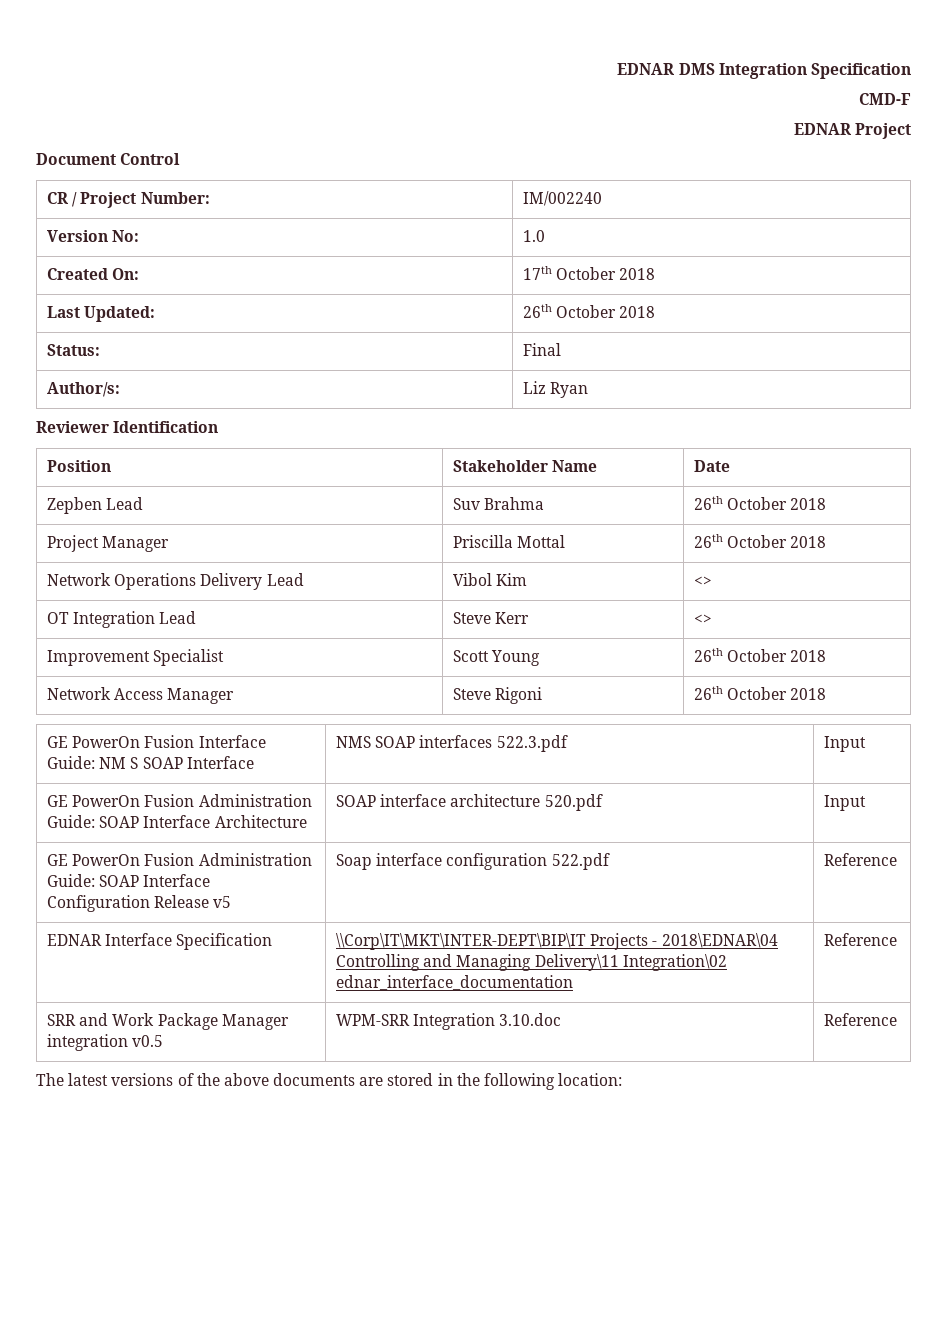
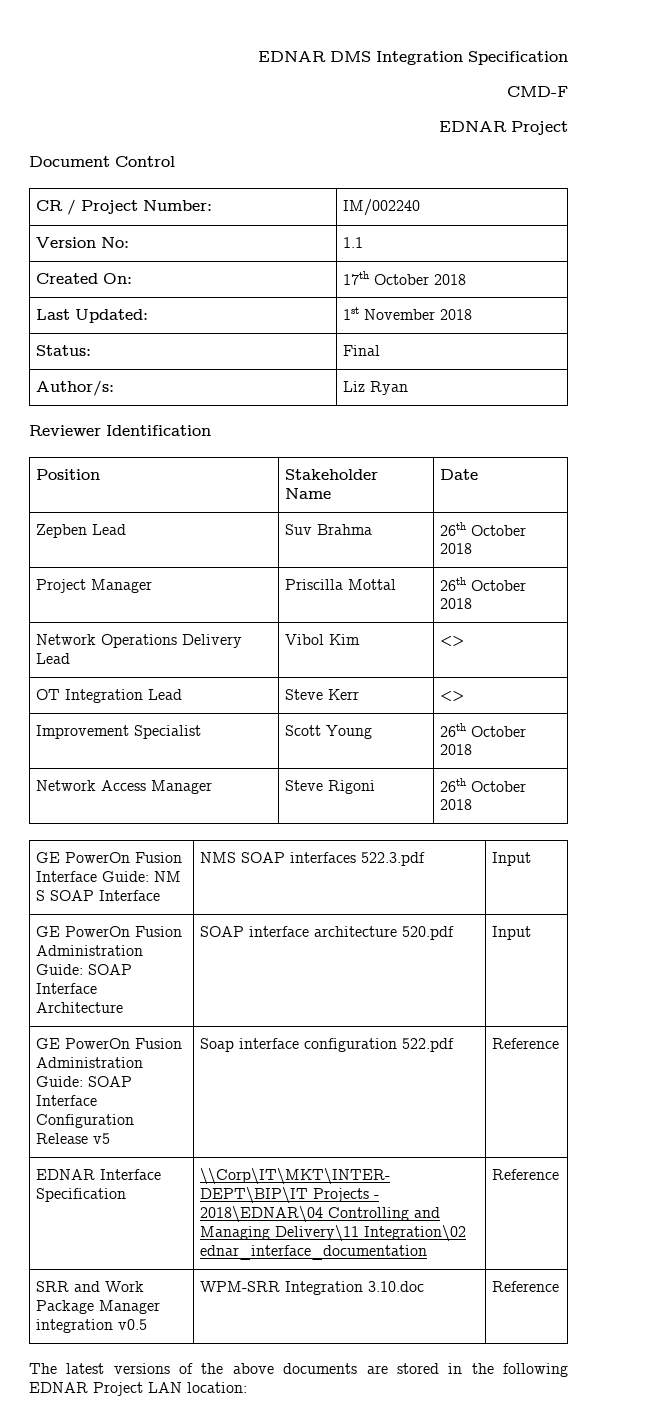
[523,230,546,242] 1.0 -> [342,237,363,248] 1.1
[523,304,617,318] 26th October -> [342,307,435,320] 1st November
(556, 1081) none -> [29,1382,182,1396] EDNAR Project LAN

